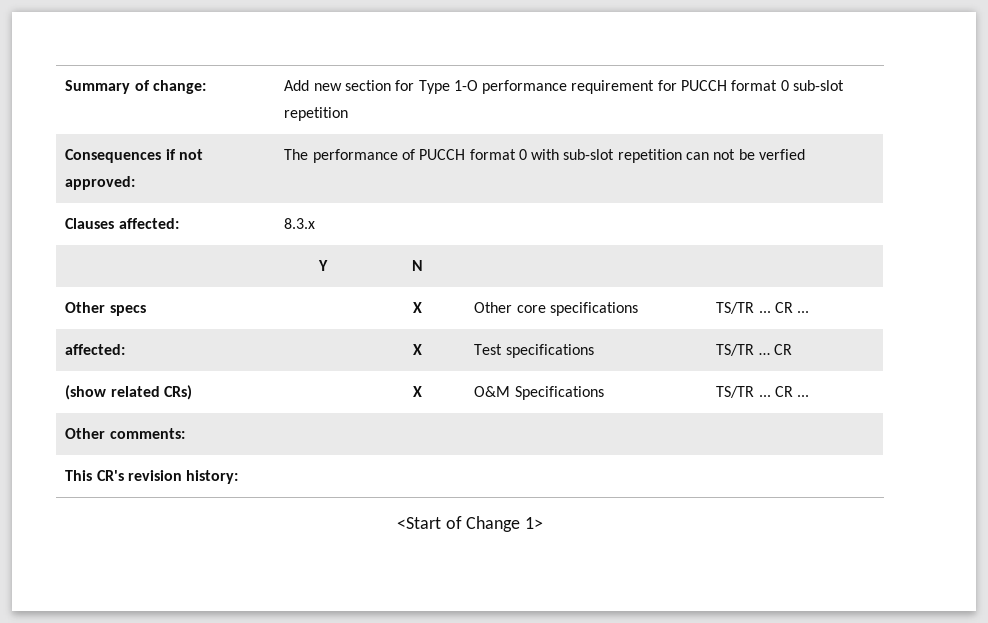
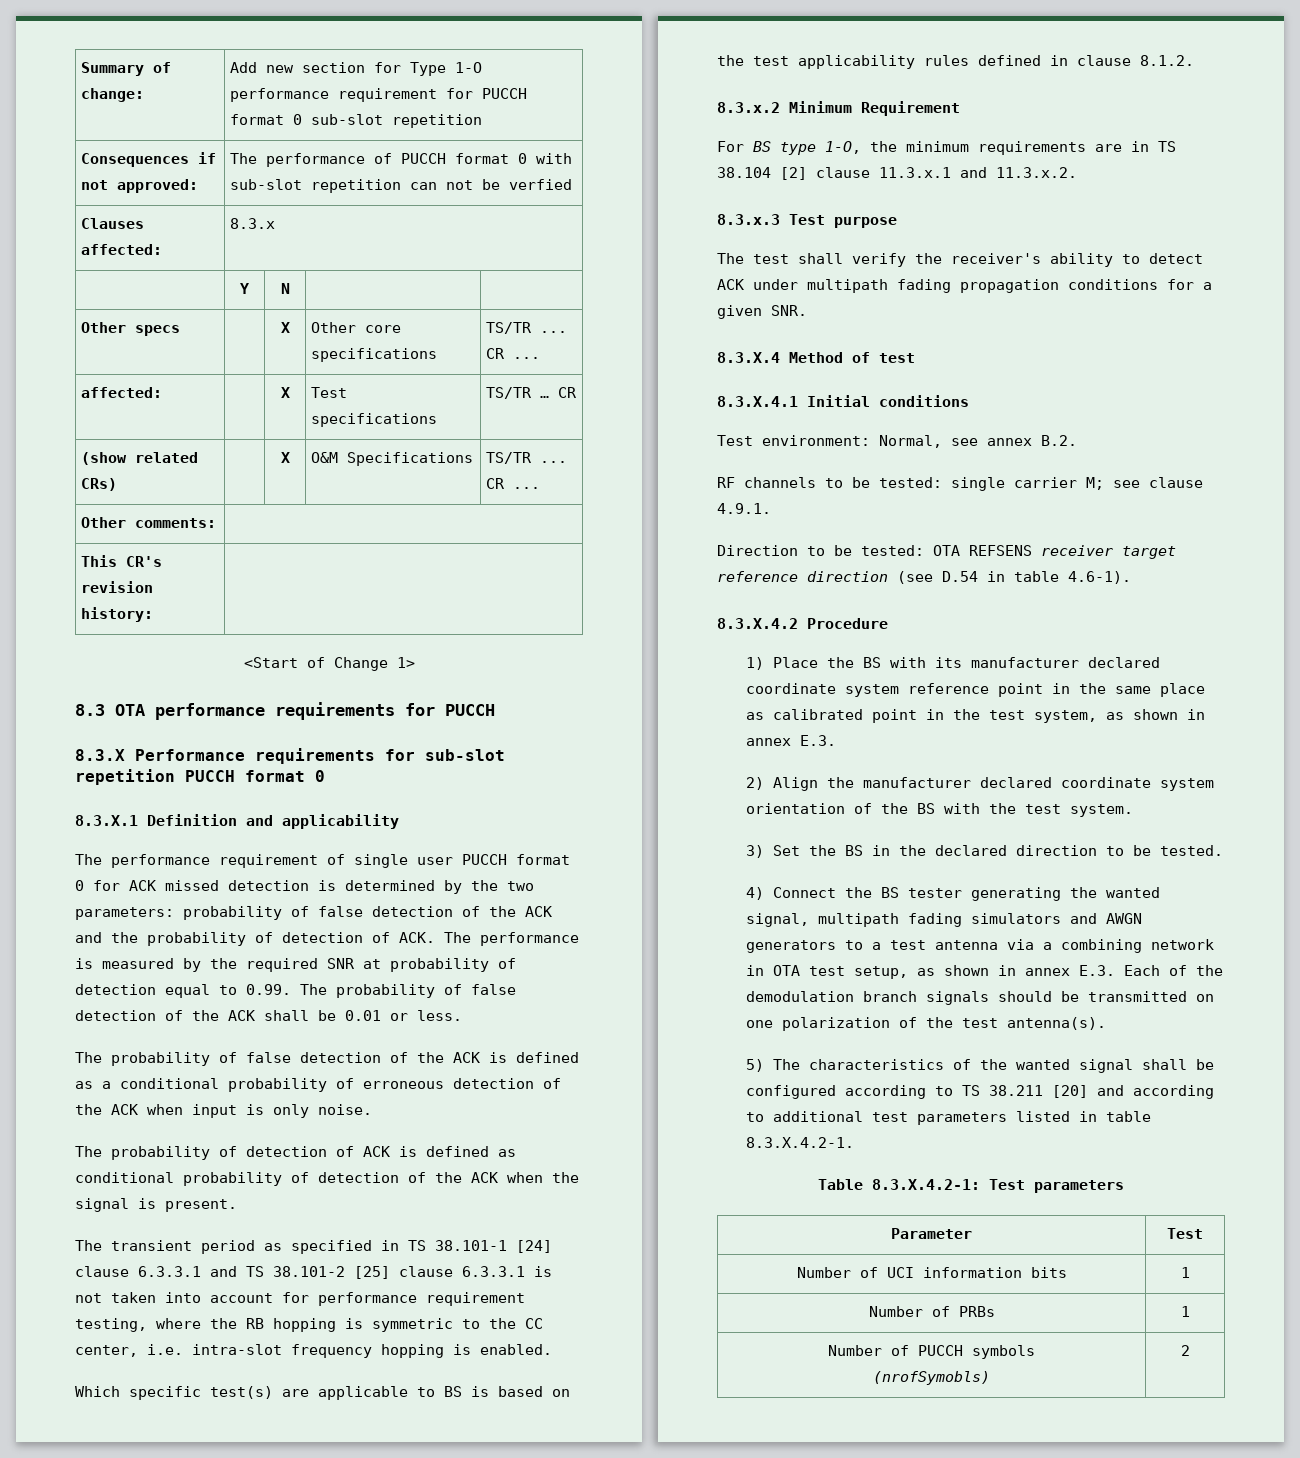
(544, 523) none -> [75,702,495,720] [75,748,505,764] [75,769,325,785] [75,814,399,829] [75,854,570,868] [75,880,534,894] [75,906,552,920] [75,932,579,946] [75,958,516,972] [75,984,516,998] [75,1010,462,1021] [75,1052,579,1066] [75,1078,561,1092] [75,1104,372,1118] [75,1146,516,1160] [75,1172,579,1186] [75,1198,237,1212] [75,1240,552,1254] [75,1266,552,1279] [75,1292,525,1306] [75,1318,543,1332] [75,1344,552,1358] [75,1386,570,1400] [717,55,1194,69] [717,101,960,116] [717,141,1176,155] [717,167,1077,180] [717,214,897,228] [717,253,1203,267] [717,279,1212,293] [717,305,807,319] [717,352,915,363] [717,395,969,407] [717,435,1077,448] [717,477,1203,491] [717,503,771,514] [717,545,1176,559] [717,571,1131,584] [717,618,888,629] [745,657,1160,670] [745,683,1205,697] [745,709,1205,723] [745,735,836,746] [745,777,1214,791] [745,803,1133,817] [745,845,1223,858] [745,887,1160,901] [745,913,1142,927] [745,939,1214,953] [745,965,1223,979] [745,991,1214,1005] [745,1017,1106,1031] [745,1059,1214,1073] [745,1085,1214,1099] [745,1111,1151,1125] [745,1137,854,1148] [818,1179,1124,1193] [891,1228,972,1239] [1167,1228,1203,1239] [796,1267,1067,1278] [1180,1267,1190,1278] [868,1306,995,1317] [1180,1306,1190,1317] [828,1345,1035,1359] [873,1371,990,1385] [1180,1345,1190,1356] // 8.3 OTA performance requirements for PUCCH // 8.3.X Performance requirements for sub-slot repetition PUCCH format 0 // 8.3.X.1 Definition and applicability // The performance requirement of single user PUCCH format 0 for ACK missed detection is determined by the two parameters: probability of false detection of the ACK and the probability of detection of ACK. The performance is measured by the required SNR at probability of detection equal to 0.99. The probability of false detection of the ACK shall be 0.01 or less. // The probability of false detection of the ACK is defined as a conditional probability of erroneous detection of the ACK when input is only noise. // The probability of detection of ACK is defined as conditional probability of detection of the ACK when the signal is present. // The transient period as specified in TS 38.101-1 [24] clause 6.3.3.1 and TS 38.101-2 [25] clause 6.3.3.1 is not taken into account for performance requirement testing, where the RB hopping is symmetric to the CC center, i.e. intra-slot frequency hopping is enabled. // Which specific test(s) are applicable to BS is based on the test applicability rules defined in clause 8.1.2. // 8.3.x.2 Minimum Requirement // For BS type 1-O, the minimum requirements are in TS 38.104 [2] clause 11.3.x.1 and 11.3.x.2. // 8.3.x.3 Test purpose // The test shall verify the receiver's ability to detect ACK under multipath fading propagation conditions for a given SNR. // 8.3.X.4 Method of test // 8.3.X.4.1 Initial conditions // Test environment: Normal, see annex B.2. // RF channels to be tested: single carrier M; see clause 4.9.1. // Direction to be tested: OTA REFSENS receiver target reference direction (see D.54 in table 4.6-1). // 8.3.X.4.2 Procedure // 1) Place the BS with its manufacturer declared coordinate system reference point in the same place as calibrated point in the test system, as shown in annex E.3. // 2) Align the manufacturer declared coordinate system orientation of the BS with the test system. // 3) Set the BS in the declared direction to be tested. // 4) Connect the BS tester generating the wanted signal, multipath fading simulators and AWGN generators to a test antenna via a combining network in OTA test setup, as shown in annex E.3. Each of the demodulation branch signals should be transmitted on one polarization of the test antenna(s). // 5) The characteristics of the wanted signal shall be configured according to TS 38.211 [20] and according to additional test parameters listed in table 8.3.X.4.2-1. // Table 8.3.X.4.2-1: Test parameters // Parameter | Test // Number of UCI information bits | 1 // Number of PRBs | 1 // Number of PUCCH symbols // (nrofSymobls) | 2

